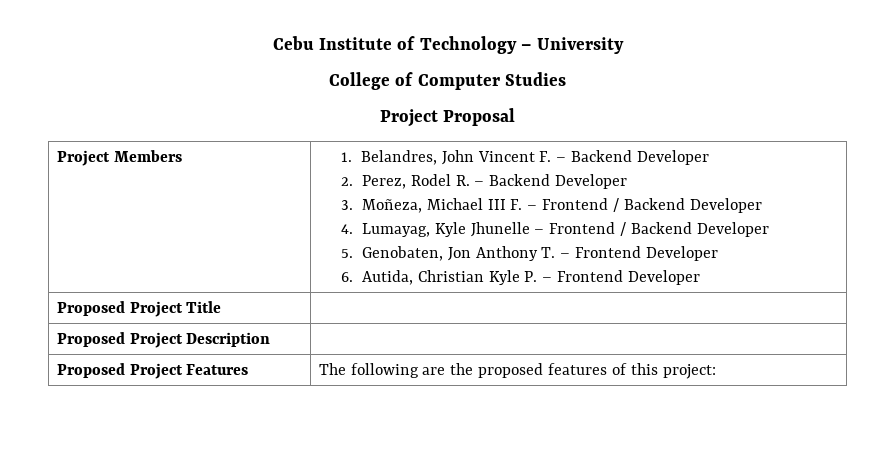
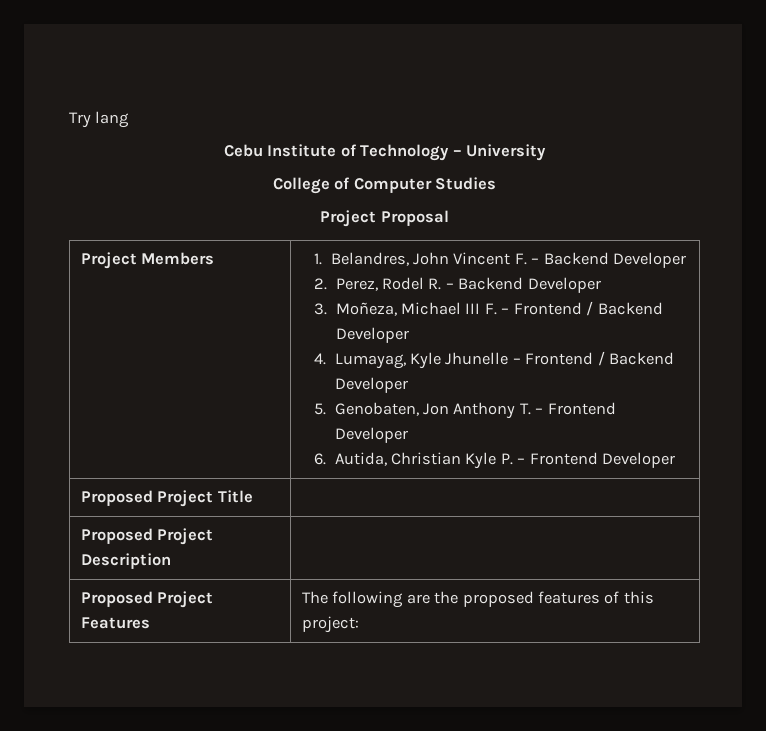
(272, 43) none -> [69,111,130,128] Try lang //

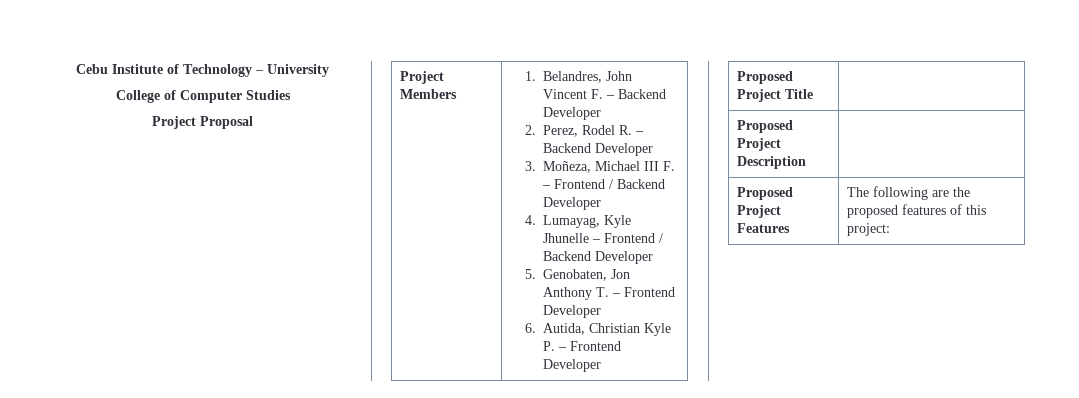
[69,111,130,128] Try lang // -> (76, 69) none

